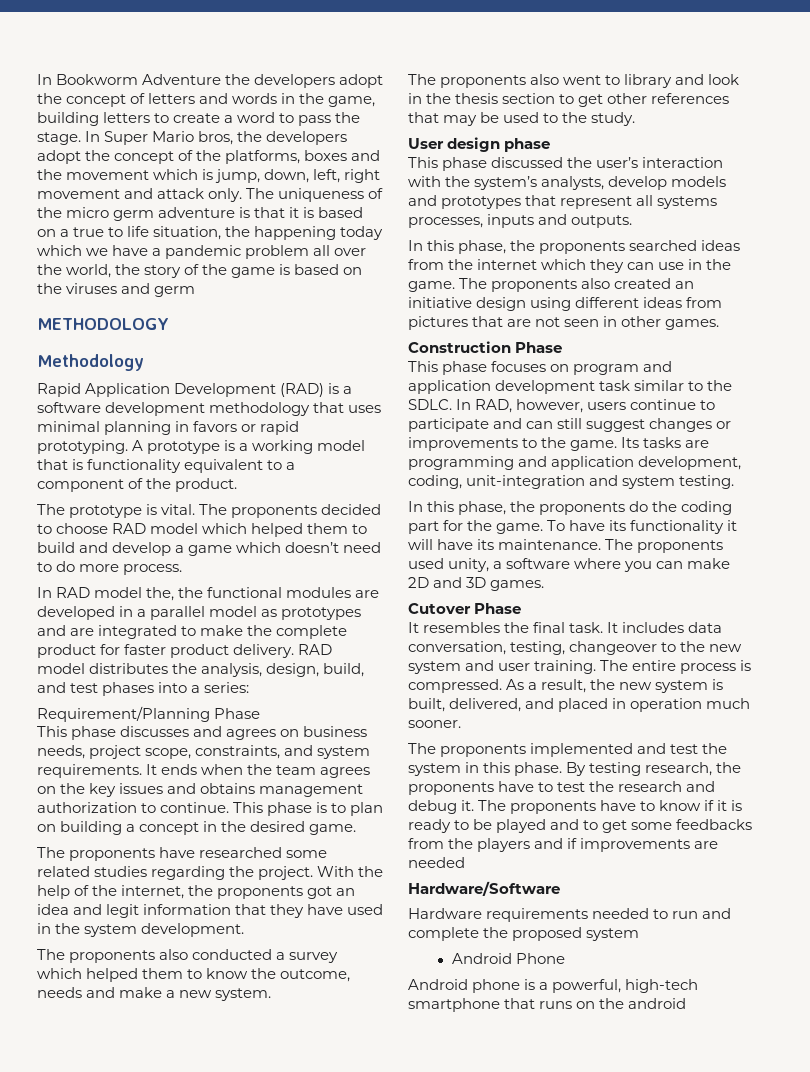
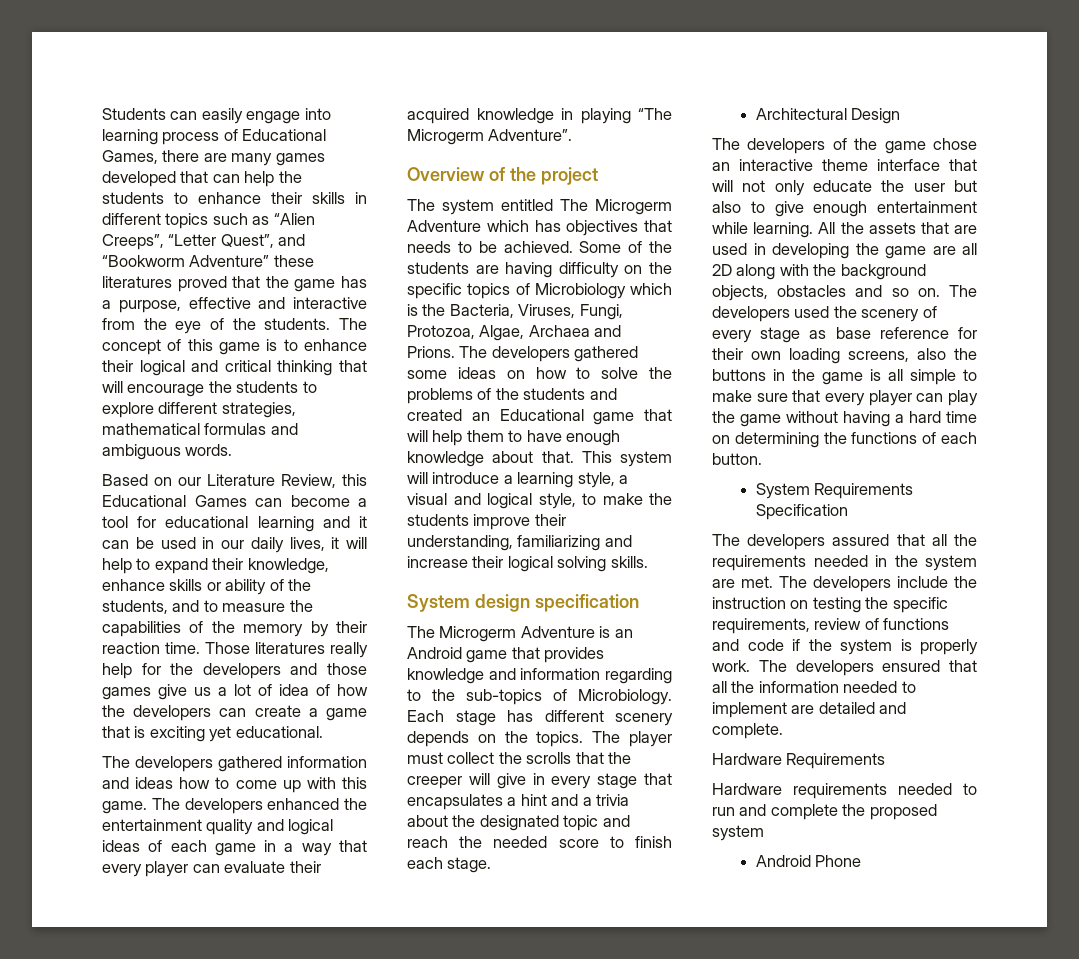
[37,74,384,88] [37,93,376,107] [37,112,361,126] [37,131,348,145] [37,150,381,164] [37,169,381,183] [37,188,384,202] [37,207,364,221] [37,226,384,240] [37,245,367,259] [37,264,363,278] [37,283,196,297] [37,318,169,330] [37,354,144,371] [37,383,353,397] [37,402,382,416] [37,421,300,435] [37,440,366,454] [37,459,296,473] [37,478,238,492] [37,504,382,518] [37,523,368,537] [37,542,382,556] [37,561,183,575] [37,587,380,601] [37,606,362,620] [37,625,348,639] [37,644,333,658] [37,663,365,677] [37,682,250,696] [37,706,261,722] [37,726,368,740] [37,745,371,759] [37,764,371,778] [37,783,364,797] [37,802,384,816] [37,821,357,835] [37,847,328,861] [37,866,384,880] [37,885,356,899] [37,904,384,918] [37,923,245,937] [37,949,339,963] [37,968,351,982] [37,987,272,1001] [408,74,740,88] [408,93,730,107] [408,112,636,126] [408,137,551,152] [408,157,724,171] [408,176,727,190] [408,195,718,209] [408,214,633,228] [408,240,741,254] [408,259,732,273] [408,278,695,292] [408,297,723,311] [408,316,720,330] [408,341,563,353] [408,361,673,375] [408,380,733,394] [408,399,716,413] [408,418,732,432] [408,437,710,451] [408,456,742,470] [408,475,735,489] [408,501,733,515] [408,520,738,534] [408,539,724,553] [408,558,731,572] [408,577,545,591] [408,603,522,614] [408,622,723,633] [408,641,743,655] [408,660,752,674] [408,679,724,693] [408,698,751,712] [408,720,461,728] [408,743,728,757] [408,762,742,776] [408,781,716,795] [408,800,743,814] [408,819,753,833] [408,838,719,852] [408,857,465,868] [408,881,560,896] In Bookworm Adventure the developers adopt the concept of letters and words in the game, building letters to create a word to pass the stage. In Super Mario bros, the developers adopt the concept of the platforms, boxes and the movement which is jump, down, left, right movement and attack only. The uniqueness of the micro germ adventure is that it is based on a true to life situation, the happening today which we have a pandemic problem all over the world, the story of the game is based on the viruses and germ // METHODOLOGY // Methodology // Rapid Application Development (RAD) is a software development methodology that uses minimal planning in favors or rapid prototyping. A prototype is a working model that is functionality equivalent to a component of the product. // The prototype is vital. The proponents decided to choose RAD model which helped them to build and develop a game which doesn’t need to do more process. // In RAD model the, the functional modules are developed in a parallel model as prototypes and are integrated to make the complete product for faster product delivery. RAD model distributes the analysis, design, build, and test phases into a series: // Requirement/Planning Phase // This phase discusses and agrees on business needs, project scope, constraints, and system requirements. It ends when the team agrees on the key issues and obtains management authorization to continue. This phase is to plan on building a concept in the desired game. // The proponents have researched some related studies regarding the project. With the help of the internet, the proponents got an idea and legit information that they have used in the system development. // The proponents also conducted a survey which helped them to know the outcome, needs and make a new system. // The proponents also went to library and look in the thesis section to get other references that may be used to the study. // User design phase // This phase discussed the user’s interaction with the system’s analysts, develop models and prototypes that represent all systems processes, inputs and outputs. // In this phase, the proponents searched ideas from the internet which they can use in the game. The proponents also created an initiative design using different ideas from pictures that are not seen in other games. // Construction Phase // This phase focuses on program and application development task similar to the SDLC. In RAD, however, users continue to participate and can still suggest changes or improvements to the game. Its tasks are programming and application development, coding, unit-integration and system testing. // In this phase, the proponents do the coding part for the game. To have its functionality it will have its maintenance. The proponents used unity, a software where you can make 2D and 3D games. // Cutover Phase // It resembles the final task. It includes data conversation, testing, changeover to the new system and user training. The entire process is compressed. As a result, the new system is built, delivered, and placed in operation much sooner. // The proponents implemented and test the system in this phase. By testing research, the proponents have to test the research and debug it. The proponents have to know if it is ready to be played and to get some feedbacks from the players and if improvements are needed // Hardware/Software -> [102,108,331,124] [102,129,327,145] [102,150,325,166] [102,171,302,187] [102,192,367,204] [102,213,315,229] [102,234,306,250] [102,255,314,267] [102,276,367,292] [102,297,367,313] [102,318,367,334] [102,339,367,355] [102,360,367,376] [102,381,317,397] [102,402,296,418] [102,423,298,435] [102,444,233,460] [102,474,367,488] [102,495,367,507] [102,516,367,532] [102,537,367,553] [102,558,329,574] [102,579,312,595] [102,600,313,614] [102,621,367,637] [102,642,368,658] [102,663,367,679] [102,684,368,700] [102,705,367,721] [102,726,323,742] [102,756,367,772] [102,777,367,793] [102,798,367,814] [102,819,334,835] [102,840,367,856] [102,861,321,877] [407,108,672,124] [407,129,573,145] [407,167,598,185] [407,199,672,215] [407,220,672,236] [407,241,672,253] [407,262,672,278] [407,283,672,299] [407,304,623,320] [407,325,622,341] [407,346,639,362] [407,367,672,379] [407,388,617,404] [407,409,672,425] [407,430,621,446] [407,451,672,467] [407,472,629,488] [407,493,672,509] [407,514,566,530] [407,535,632,551] [407,556,648,572] [407,594,639,612] [407,626,633,642] [407,647,605,663] [407,668,672,684] [407,689,672,705] [407,710,673,726] [407,731,672,747] [407,752,632,764] [407,773,672,789] [407,794,630,810] [407,815,630,831] [407,836,672,848] [407,857,492,873] [755,108,901,124] [712,138,977,154] [712,159,977,171] [712,180,977,196] [712,201,977,217] [712,222,977,238] [712,243,977,259] [712,264,926,280] [712,285,977,301] [712,306,937,322] [712,327,977,343] [712,348,977,364] [712,369,977,385] [712,390,978,406] [712,411,977,427] [712,432,977,448] [712,453,762,465] [755,483,914,499] [755,504,848,520] [712,534,977,550] [712,555,977,571] [712,576,977,592] [712,597,948,613] [712,618,950,634] [712,639,978,655] [712,660,977,676] [712,681,916,693] [712,702,907,718] [712,723,783,739] [712,753,886,769] Students can easily engage into learning process of Educational Games, there are many games developed that can help the students to enhance their skills in different topics such as “Alien Creeps”, “Letter Quest”, and “Bookworm Adventure” these literatures proved that the game has a purpose, effective and interactive from the eye of the students. The concept of this game is to enhance their logical and critical thinking that will encourage the students to explore different strategies, mathematical formulas and ambiguous words. // Based on our Literature Review, this Educational Games can become a tool for educational learning and it can be used in our daily lives, it will help to expand their knowledge, enhance skills or ability of the students, and to measure the capabilities of the memory by their reaction time. Those literatures really help for the developers and those games give us a lot of idea of how the developers can create a game that is exciting yet educational. // The developers gathered information and ideas how to come up with this game. The developers enhanced the entertainment quality and logical ideas of each game in a way that every player can evaluate their acquired knowledge in playing “The Microgerm Adventure”. // Overview of the project // The system entitled The Microgerm Adventure which has objectives that needs to be achieved. Some of the students are having difficulty on the specific topics of Microbiology which is the Bacteria, Viruses, Fungi, Protozoa, Algae, Archaea and Prions. The developers gathered some ideas on how to solve the problems of the students and created an Educational game that will help them to have enough knowledge about that. This system will introduce a learning style, a visual and logical style, to make the students improve their understanding, familiarizing and increase their logical solving skills. // System design specification // The Microgerm Adventure is an Android game that provides knowledge and information regarding to the sub-topics of Microbiology. Each stage has different scenery depends on the topics. The player must collect the scrolls that the creeper will give in every stage that encapsulates a hint and a trivia about the designated topic and reach the needed score to finish each stage. // Architectural Design // The developers of the game chose an interactive theme interface that will not only educate the user but also to give enough entertainment while learning. All the assets that are used in developing the game are all 2D along with the background objects, obstacles and so on. The developers used the scenery of every stage as base reference for their own loading screens, also the buttons in the game is all simple to make sure that every player can play the game without having a hard time on determining the functions of each button. // System Requirements Specification // The developers assured that all the requirements needed in the system are met. The developers include the instruction on testing the specific requirements, review of functions and code if the system is properly work. The developers ensured that all the information needed to implement are detailed and complete. // Hardware Requirements
[408,979,699,993] [408,998,687,1012] // Android phone is a powerful, high-tech smartphone that runs on the android -> (862, 861) none

